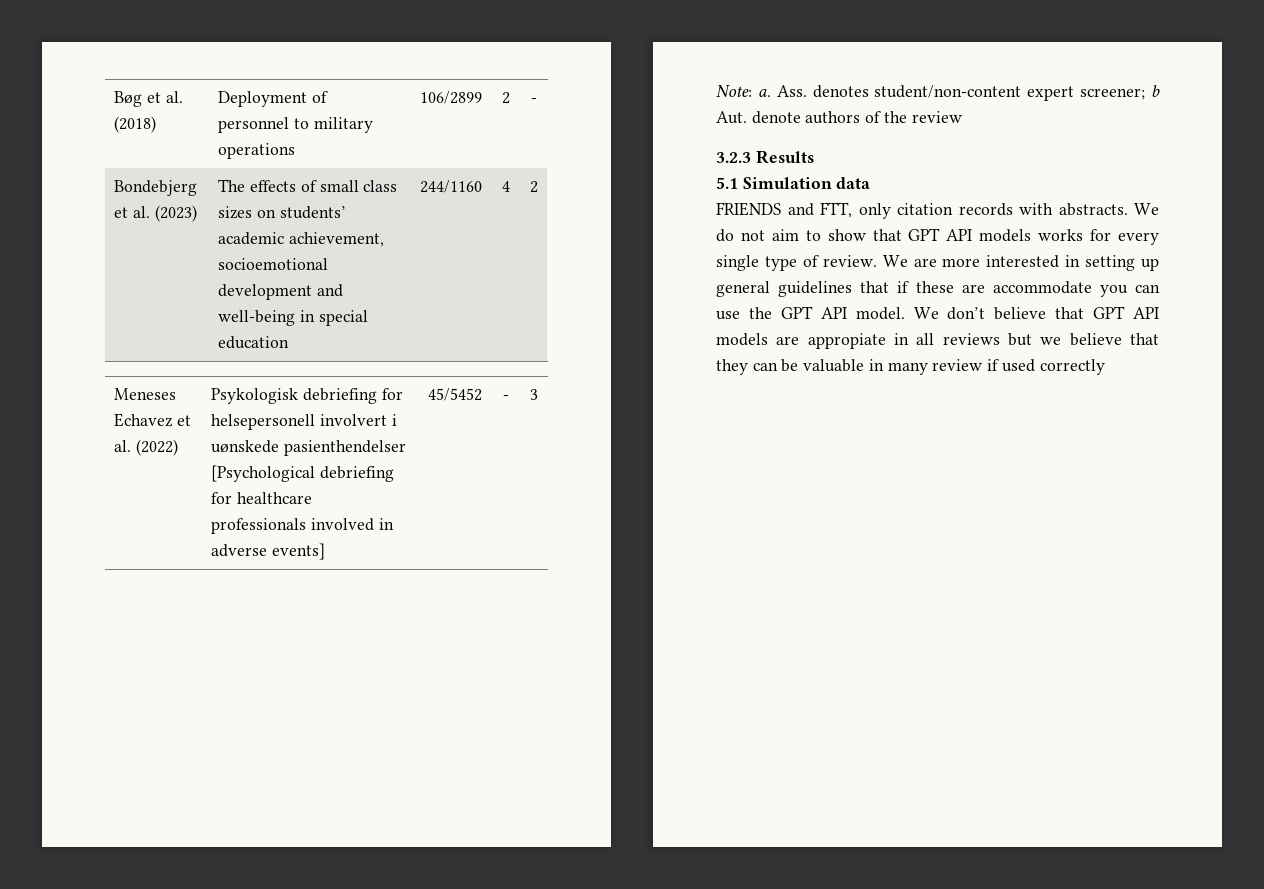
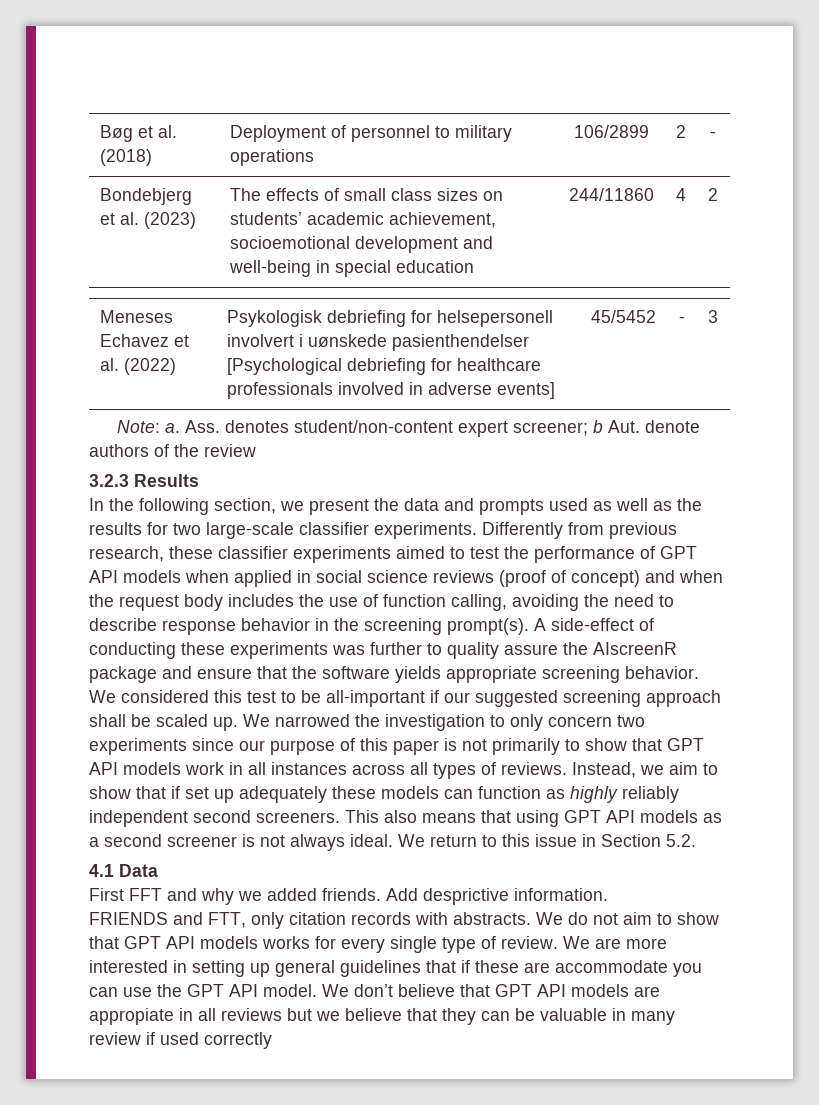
[420,180,482,193] 244/1160 -> [568,188,654,201] 244/11860
[716,177,871,189] 5.1 Simulation data -> [89,498,702,515] [89,522,677,539] [89,546,697,563] [89,570,723,587] [89,594,674,611] [89,618,654,635] [89,642,677,659] [89,666,699,683] [89,690,721,707] [89,714,645,731] [89,738,704,755] [89,762,718,779] [89,786,679,803] [89,810,722,827] [89,834,696,851] [89,864,158,877] [89,888,608,905] In the following section, we present the data and prompts used as well as the results for two large-scale classifier experiments. Differently from previous research, these classifier experiments aimed to test the performance of GPT API models when applied in social science reviews (proof of concept) and when the request body includes the use of function calling, avoiding the need to describe response behavior in the screening prompt(s). A side-effect of conducting these experiments was further to quality assure the AIscreenR package and ensure that the software yields appropriate screening behavior. We considered this test to be all-important if our suggested screening approach shall be scaled up. We narrowed the investigation to only concern two experiments since our purpose of this paper is not primarily to show that GPT API models work in all instances across all types of reviews. Instead, we aim to show that if set up adequately these models can function as highly reliably independent second screeners. This also means that using GPT API models as a second screener is not always ideal. We return to this issue in Section 5.2. // 4.1 Data // First FFT and why we added friends. Add desprictive information.

